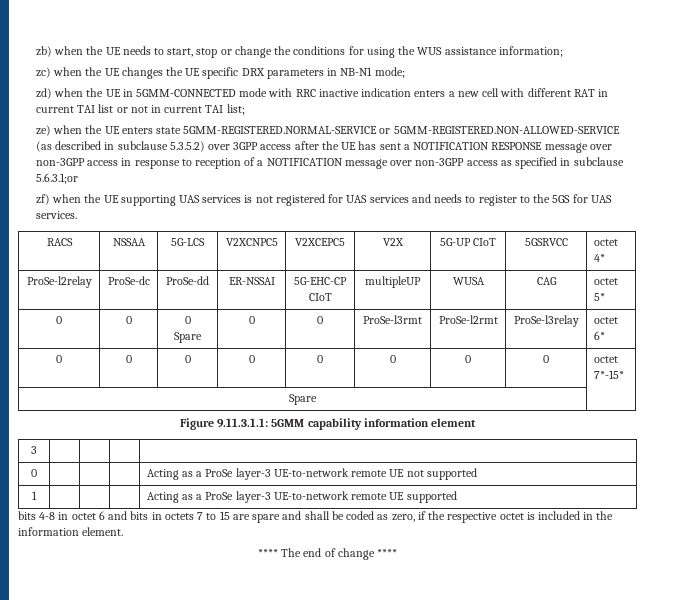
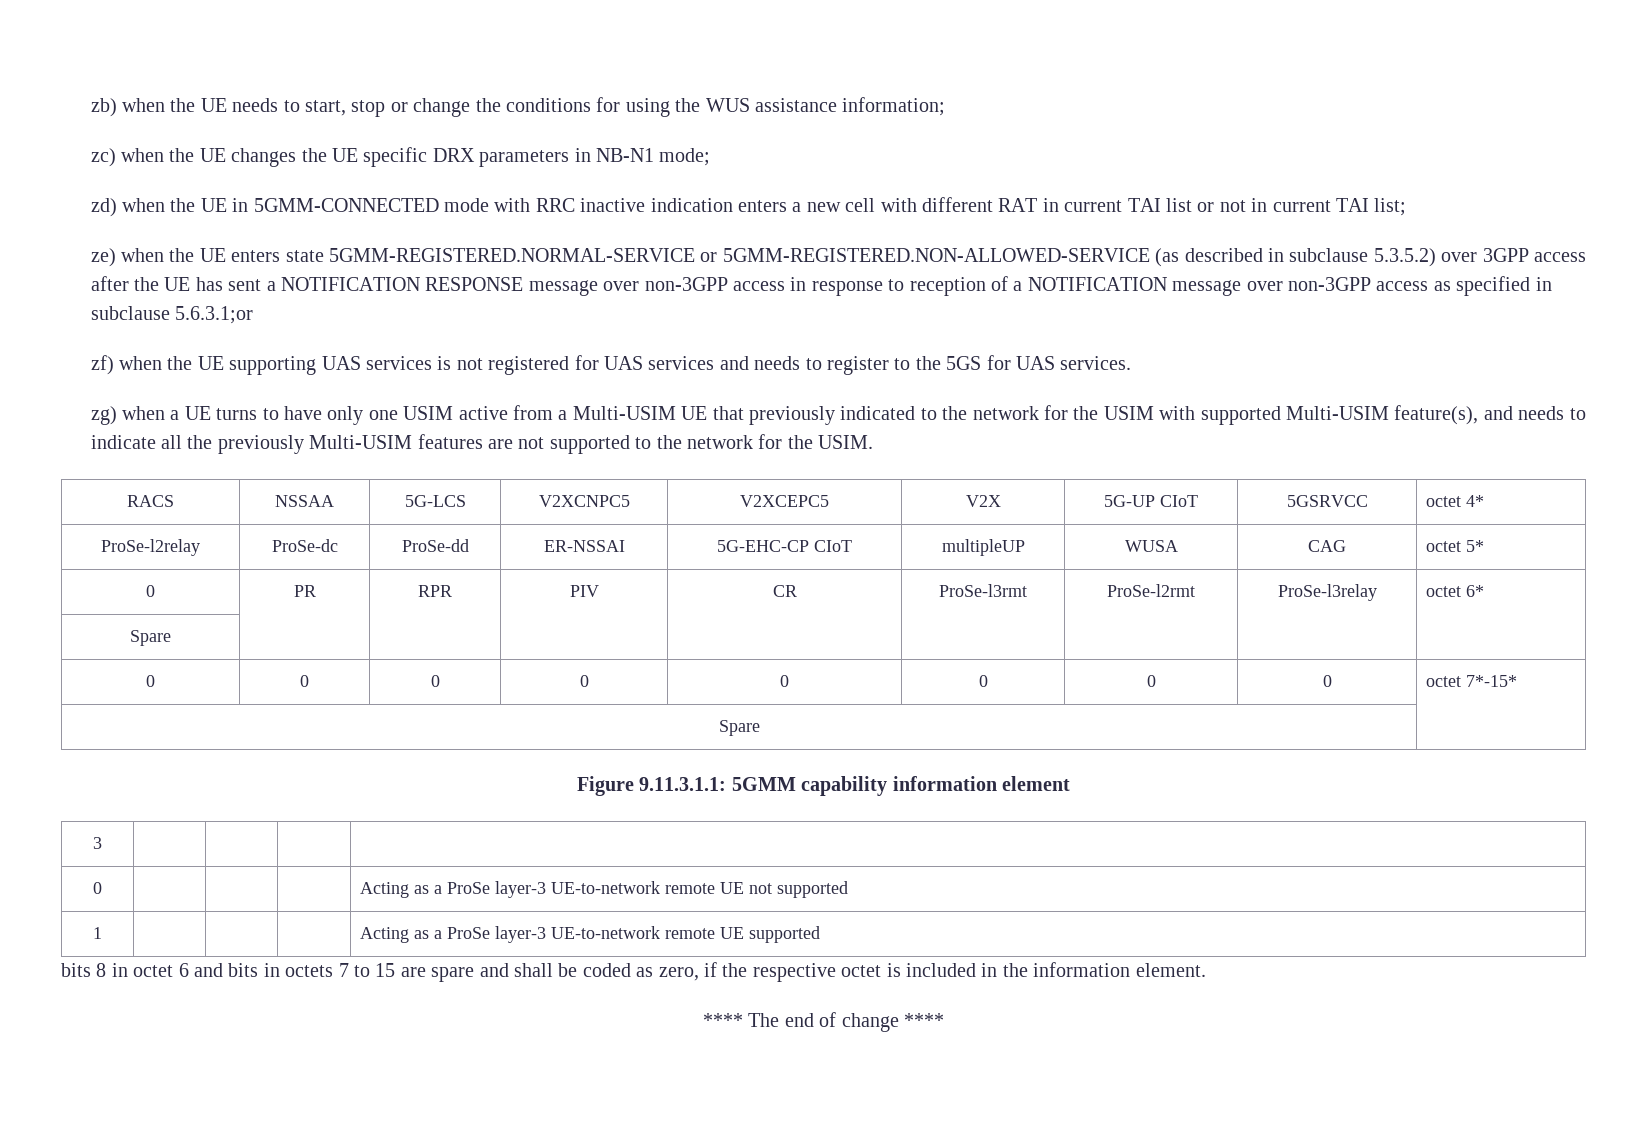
(77, 215) none -> [90,405,1586,425] [90,434,874,454] // zg) when a UE turns to have only one USIM active from a Multi-USIM UE that previously indicated to the network for the USIM with supported Multi-USIM feature(s), and needs to indicate all the previously Multi-USIM features are not supported to the network for the USIM.
[125,316,132,324] [184,316,191,324] [174,332,202,343] [248,316,255,324] [317,316,323,324] 0 | 0 // Spare | 0 | 0 -> [293,585,316,597] [418,585,452,597] [569,585,599,597] [772,585,797,597] PR | RPR | PIV | CR
(605, 335) none -> [130,630,171,646] // Spare | | | | | | | |
[39,512,56,520] 4-8 -> [96,963,107,977] 8

